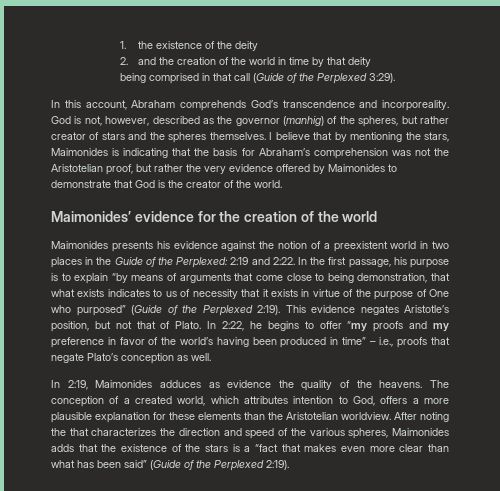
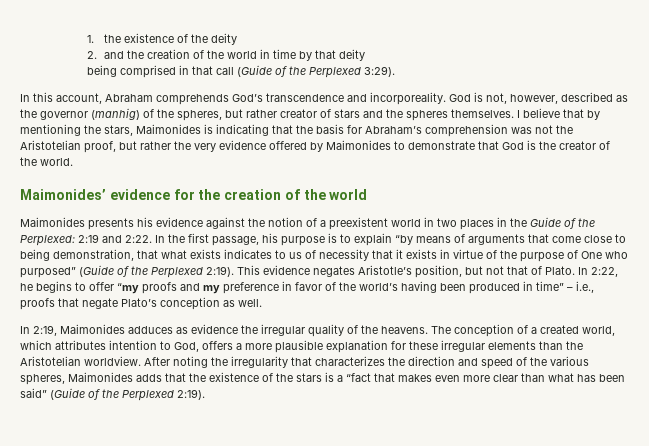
(294, 384) none -> [261,324,305,336] irregular
(195, 416) none -> [441,340,485,352] irregular
(66, 432) none -> [231,356,288,368] irregularity

